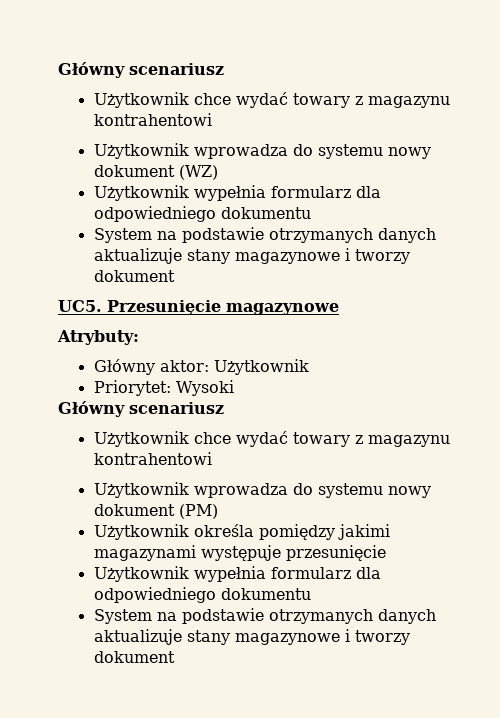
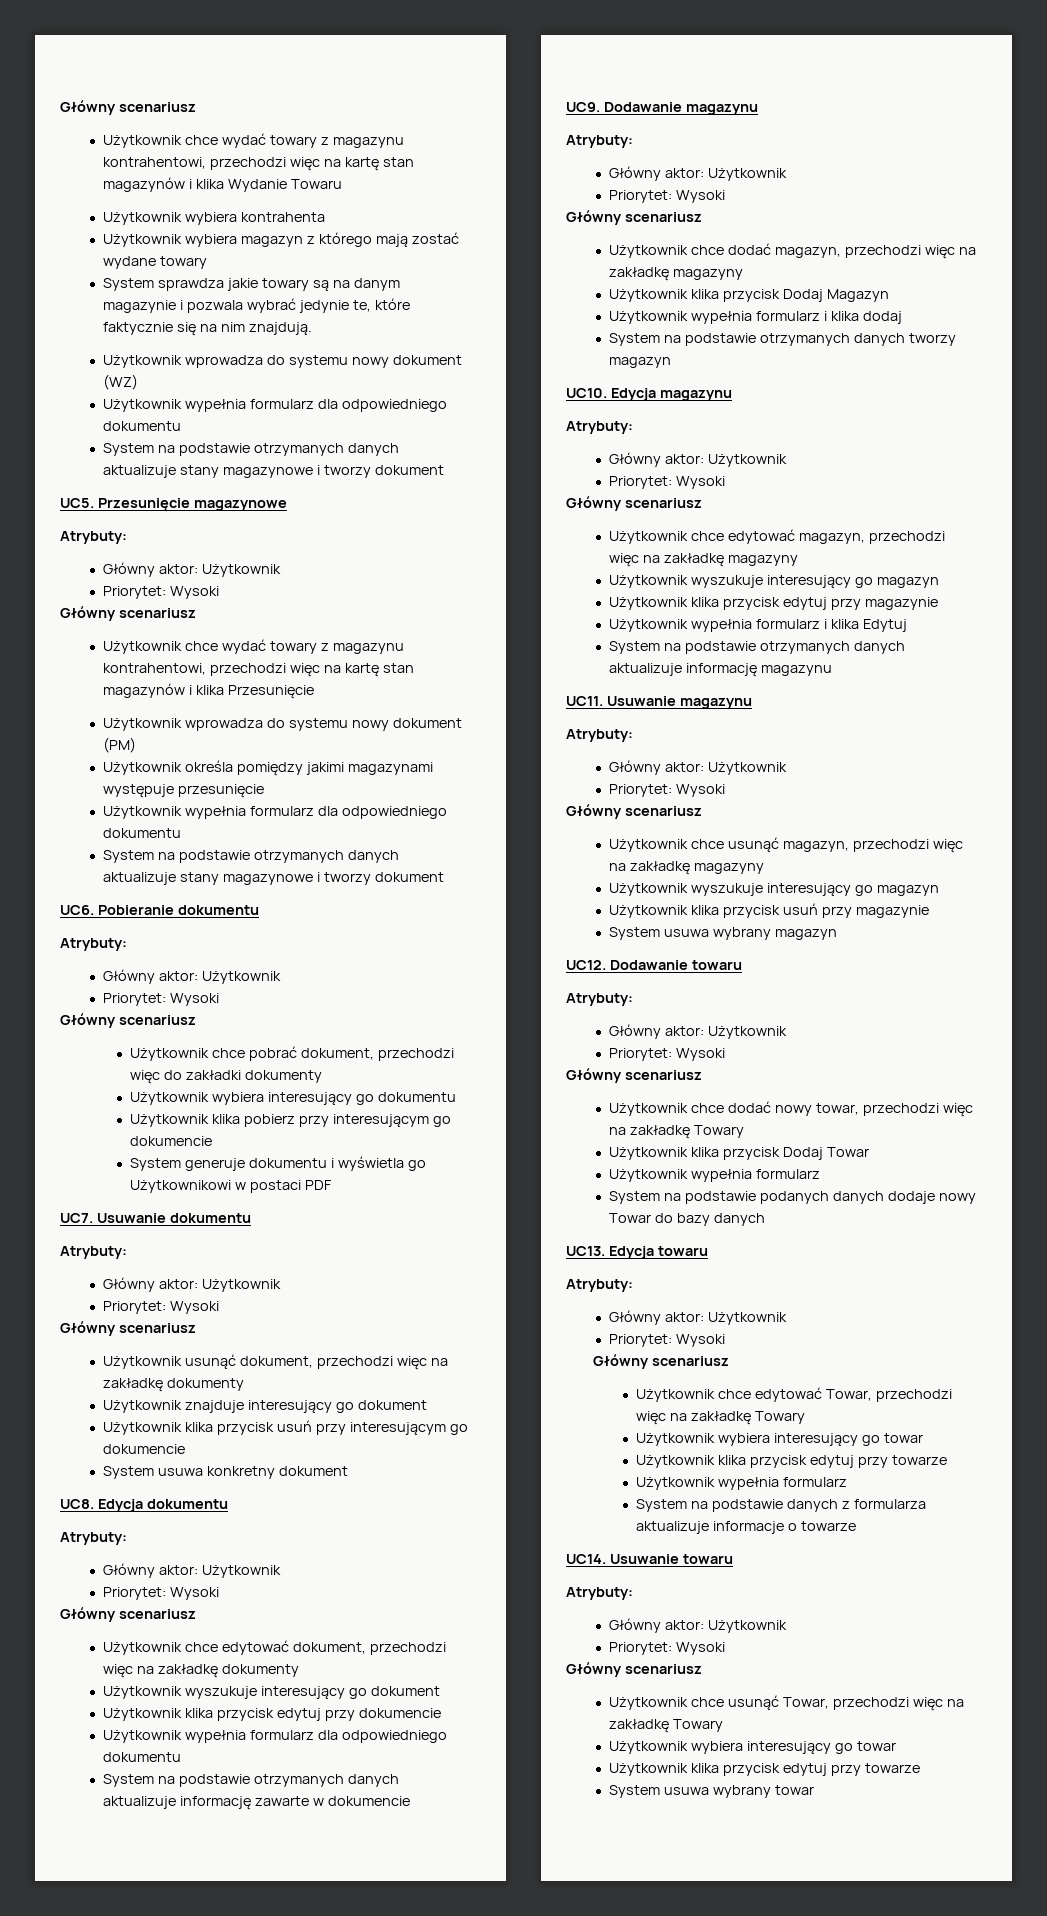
[58,62,224,78] [93,92,450,108] [93,113,212,126] Główny scenariusz // Użytkownik chce wydać towary z magazynu kontrahentowi -> [60,100,196,115] [103,133,404,148] [103,157,414,171] [103,177,342,192] [103,212,326,225] [103,232,459,247] [103,256,208,269] [103,278,400,291] [103,298,410,313] [103,322,312,336] Główny scenariusz // Użytkownik chce wydać towary z magazynu kontrahentowi, przechodzi więc na kartę stan magazynów i klika Wydanie Towaru // Użytkownik wybiera kontrahenta // Użytkownik wybiera magazyn z którego mają zostać wydane towary // System sprawdza jakie towary są na danym magazynie i pozwala wybrać jedynie te, które faktycznie się na nim znajdują.
[93,452,212,465] kontrahentowi -> [103,663,414,677] [103,683,314,699] kontrahentowi, przechodzi więc na kartę stan magazynów i klika Przesunięcie
(175, 657) none -> [60,905,259,915] [60,938,127,951] [103,969,282,984] [103,993,220,1006] [60,1013,196,1028] [130,1046,455,1061] [130,1070,323,1084] [130,1092,457,1105] [130,1114,451,1127] [130,1136,213,1146] [130,1156,426,1171] [130,1180,333,1193] [60,1213,251,1223] [60,1246,127,1259] [103,1277,282,1292] [103,1301,220,1314] [60,1321,196,1336] [103,1354,448,1370] [103,1378,245,1392] [103,1400,427,1413] [103,1420,468,1435] [103,1444,186,1454] [103,1466,348,1479] [60,1499,228,1512] [60,1532,127,1545] [103,1563,282,1578] [103,1587,220,1600] [60,1607,196,1622] [103,1640,446,1655] [103,1664,299,1678] [103,1686,440,1699] [103,1708,441,1721] [103,1730,447,1743] [103,1752,182,1762] [103,1774,399,1787] [103,1796,410,1810] [566,102,758,115] [566,135,633,148] [609,166,788,181] [609,190,726,203] [566,210,702,225] [609,243,976,259] [609,267,744,281] [609,289,889,302] [609,311,902,324] [609,333,956,346] [609,357,672,368] [566,388,732,401] [566,421,633,434] [609,452,788,467] [609,476,726,489] [566,496,702,511] [609,529,945,544] [609,553,798,567] [609,575,939,588] [609,597,938,610] [609,619,907,632] [609,641,905,654] [609,663,833,677] [566,696,752,709] [566,729,633,742] [609,760,788,775] [609,784,726,797] [566,804,702,819] [609,837,963,853] [609,861,765,875] [609,883,939,896] [609,903,929,918] [609,927,837,940] [566,960,742,970] [566,993,633,1006] [609,1024,788,1039] [609,1048,726,1061] [566,1068,702,1083] [609,1101,973,1117] [609,1125,745,1139] [609,1147,869,1160] [609,1169,821,1182] [609,1191,976,1204] [609,1213,765,1226] [566,1246,708,1259] [566,1279,633,1292] [609,1310,788,1325] [609,1334,726,1347] [593,1354,730,1369] [636,1387,953,1402] [636,1411,806,1425] [636,1433,924,1446] [636,1455,947,1468] [636,1477,848,1490] [636,1499,926,1512] [636,1521,857,1534] [566,1554,733,1564] [566,1587,633,1600] [609,1618,788,1633] [609,1642,726,1655] [566,1662,702,1677] [609,1695,964,1711] [609,1719,724,1733] [609,1741,896,1754] [609,1763,920,1776] [609,1785,814,1798] // UC6. Pobieranie dokumentu // Atrybuty: // Główny aktor: Użytkownik // Priorytet: Wysoki // Główny scenariusz // Użytkownik chce pobrać dokument, przechodzi więc do zakładki dokumenty // Użytkownik wybiera interesujący go dokumentu // Użytkownik klika pobierz przy interesującym go dokumencie // System generuje dokumentu i wyświetla go Użytkownikowi w postaci PDF // UC7. Usuwanie dokumentu // Atrybuty: // Główny aktor: Użytkownik // Priorytet: Wysoki // Główny scenariusz // Użytkownik usunąć dokument, przechodzi więc na zakładkę dokumenty // Użytkownik znajduje interesujący go dokument // Użytkownik klika przycisk usuń przy interesującym go dokumencie // System usuwa konkretny dokument // UC8. Edycja dokumentu // Atrybuty: // Główny aktor: Użytkownik // Priorytet: Wysoki // Główny scenariusz // Użytkownik chce edytować dokument, przechodzi więc na zakładkę dokumenty // Użytkownik wyszukuje interesujący go dokument // Użytkownik klika przycisk edytuj przy dokumencie // Użytkownik wypełnia formularz dla odpowiedniego dokumentu // System na podstawie otrzymanych danych aktualizuje informację zawarte w dokumencie // UC9. Dodawanie magazynu // Atrybuty: // Główny aktor: Użytkownik // Priorytet: Wysoki // Główny scenariusz // Użytkownik chce dodać magazyn, przechodzi więc na zakładkę magazyny // Użytkownik klika przycisk Dodaj Magazyn // Użytkownik wypełnia formularz i klika dodaj // System na podstawie otrzymanych danych tworzy magazyn // UC10. Edycja magazynu // Atrybuty: // Główny aktor: Użytkownik // Priorytet: Wysoki // Główny scenariusz // Użytkownik chce edytować magazyn, przechodzi więc na zakładkę magazyny // Użytkownik wyszukuje interesujący go magazyn // Użytkownik klika przycisk edytuj przy magazynie // Użytkownik wypełnia formularz i klika Edytuj // System na podstawie otrzymanych danych aktualizuje informację magazynu // UC11. Usuwanie magazynu // Atrybuty: // Główny aktor: Użytkownik // Priorytet: Wysoki // Główny scenariusz // Użytkownik chce usunąć magazyn, przechodzi więc na zakładkę magazyny // Użytkownik wyszukuje interesujący go magazyn // Użytkownik klika przycisk usuń przy magazynie // System usuwa wybrany magazyn // UC12. Dodawanie towaru // Atrybuty: // Główny aktor: Użytkownik // Priorytet: Wysoki // Główny scenariusz // Użytkownik chce dodać nowy towar, przechodzi więc na zakładkę Towary // Użytkownik klika przycisk Dodaj Towar // Użytkownik wypełnia formularz // System na podstawie podanych danych dodaje nowy Towar do bazy danych // UC13. Edycja towaru // Atrybuty: // Główny aktor: Użytkownik // Priorytet: Wysoki // Główny scenariusz // Użytkownik chce edytować Towar, przechodzi więc na zakładkę Towary // Użytkownik wybiera interesujący go towar // Użytkownik klika przycisk edytuj przy towarze // Użytkownik wypełnia formularz // System na podstawie danych z formularza aktualizuje informacje o towarze // UC14. Usuwanie towaru // Atrybuty: // Główny aktor: Użytkownik // Priorytet: Wysoki // Główny scenariusz // Użytkownik chce usunąć Towar, przechodzi więc na zakładkę Towary // Użytkownik wybiera interesujący go towar // Użytkownik klika przycisk edytuj przy towarze // System usuwa wybrany towar

